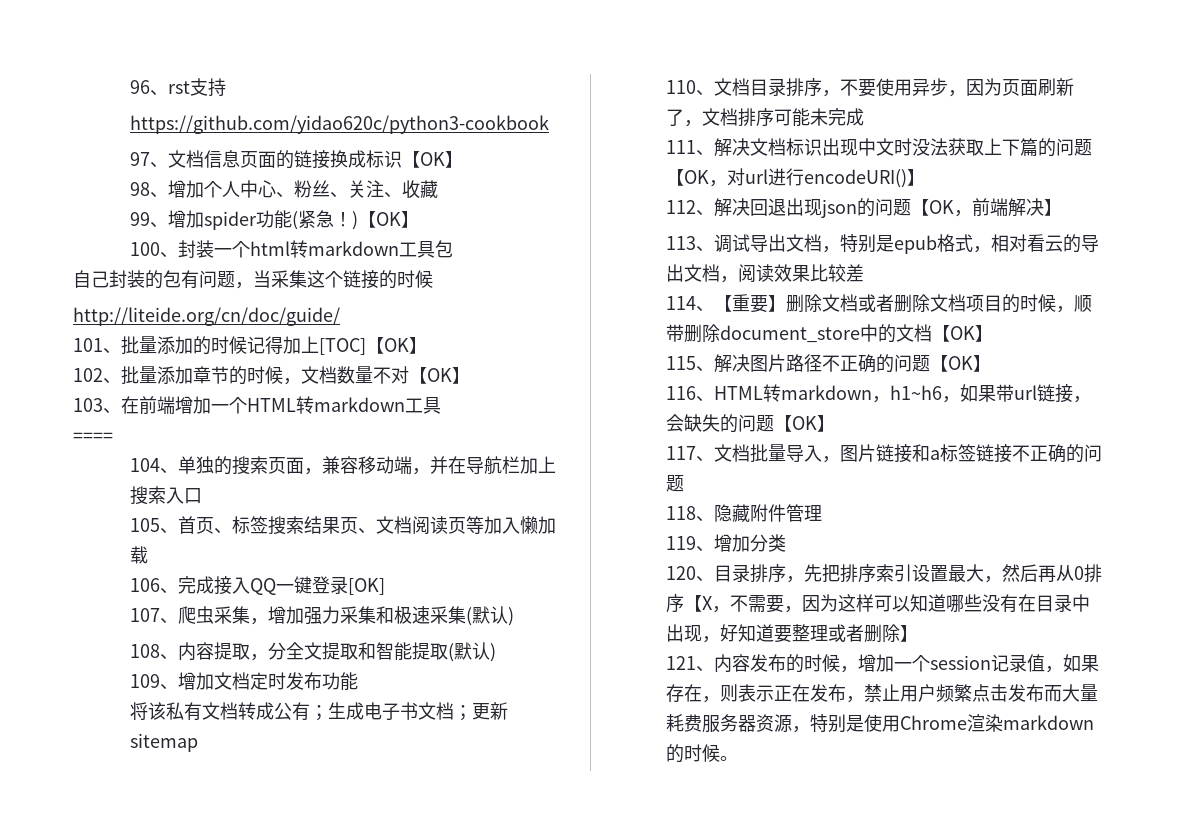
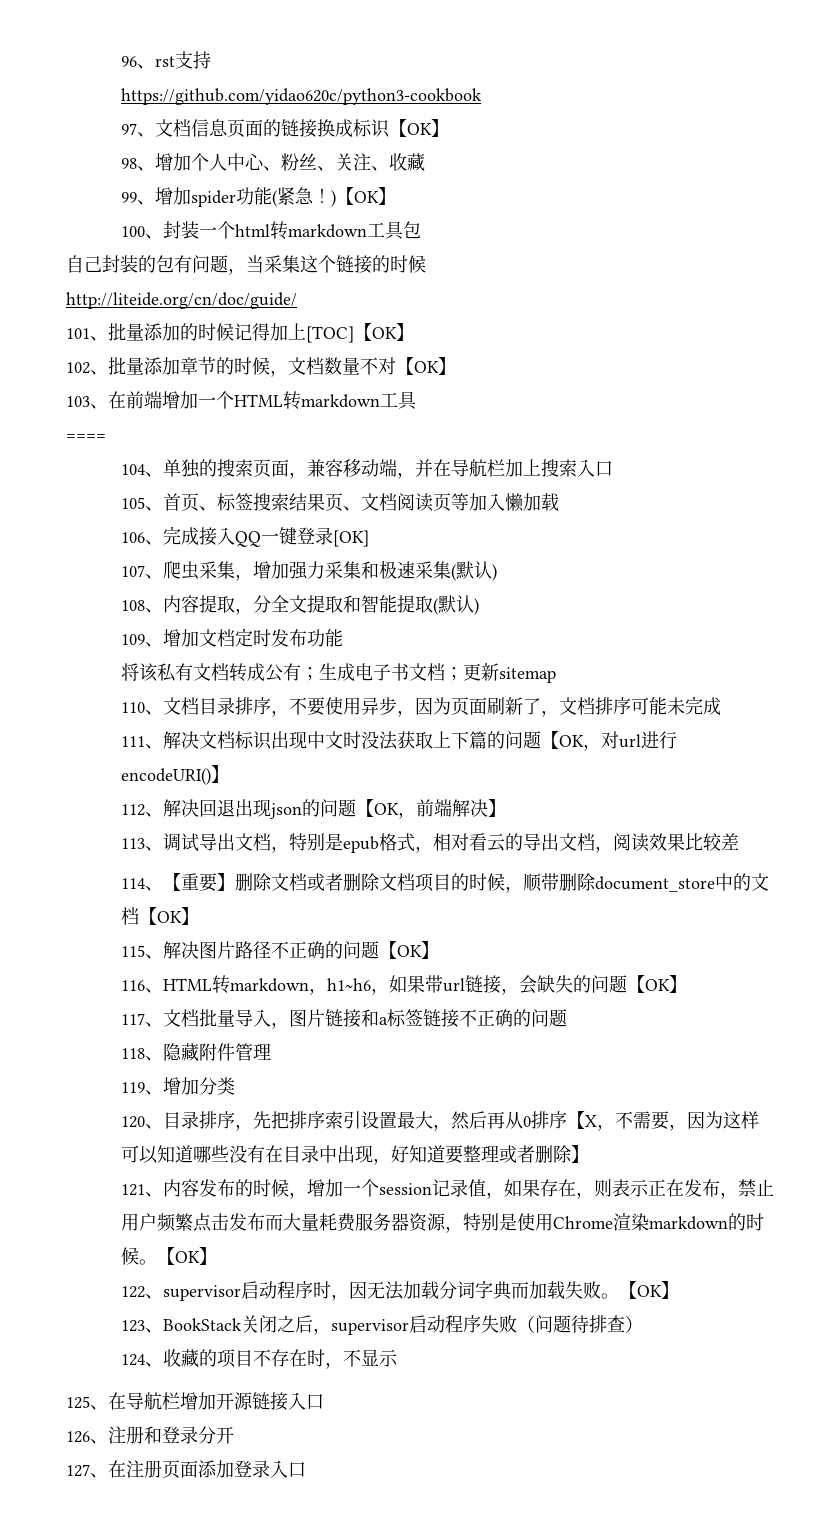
(738, 758) none -> [157,1247,218,1265] [121,1280,680,1301] [121,1315,644,1335] [121,1349,399,1369] [66,1392,324,1411] [66,1426,234,1444] [66,1460,306,1479] 【OK】 // 122、supervisor启动程序时，因无法加载分词字典而加载失败。【OK】 // 123、BookStack关闭之后，supervisor启动程序失败（问题待排查） // 124、收藏的项目不存在时，不显示 // 125、在导航栏增加开源链接入口 // 126、注册和登录分开 // 127、在注册页面添加登录入口

